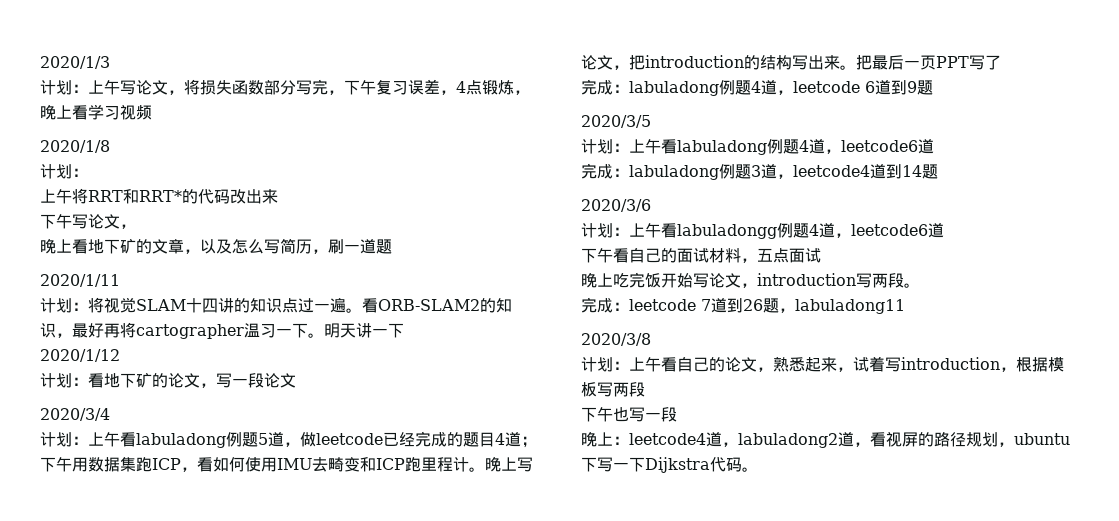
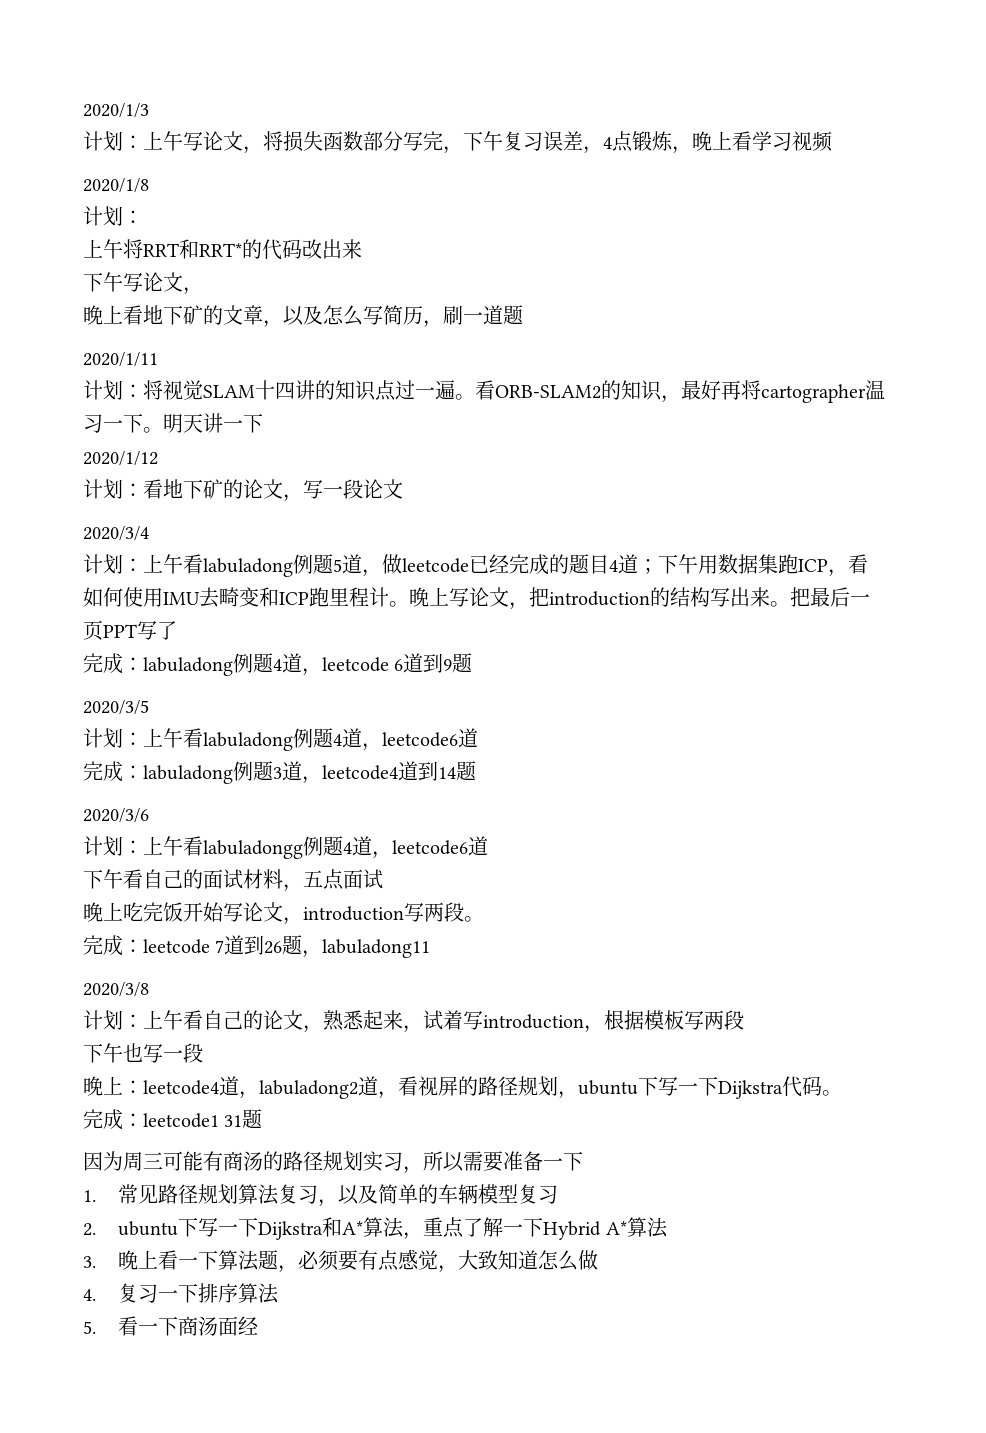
(758, 469) none -> [83,1109,263,1130] [83,1151,583,1174] [83,1184,559,1207] [83,1217,668,1240] [83,1249,599,1273] [83,1283,280,1304] [83,1316,259,1336] // 完成：leetcode1 31题 // 因为周三可能有商汤的路径规划实习，所以需要准备一下 // 1.常见路径规划算法复习，以及简单的车辆模型复习 // 2. ubuntu下写一下Dijkstra和A*算法，重点了解一下Hybrid A*算法 // 3.晚上看一下算法题，必须要有点感觉，大致知道怎么做 // 4.复习一下排序算法 // 5.看一下商汤面经

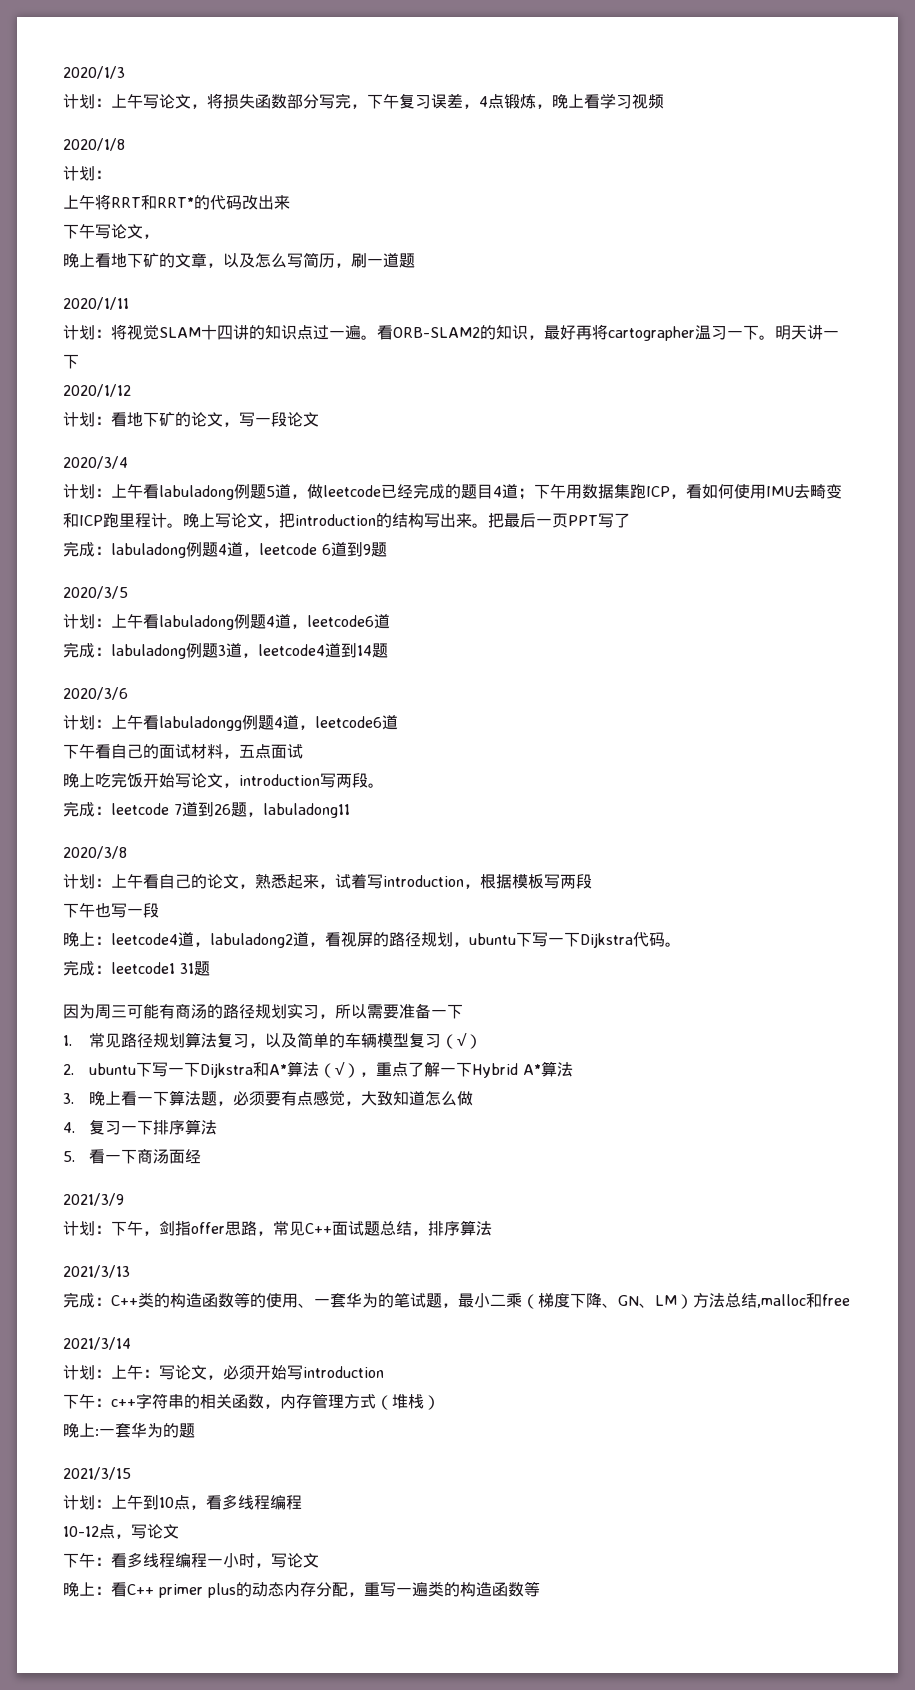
(559, 1194) none -> [440,1033,482,1049] （√）
(405, 1227) none -> [318,1062,360,1078] （√）
(259, 1325) none -> [63,1193,124,1206] [63,1220,492,1236] [63,1265,130,1278] [63,1292,850,1309] [63,1337,131,1350] [63,1365,384,1380] [63,1393,440,1410] [63,1422,195,1438] [63,1467,131,1480] [63,1494,302,1510] [63,1524,179,1539] [63,1552,319,1568] [63,1581,540,1598] // 2021/3/9 // 计划：下午，剑指offer思路，常见C++面试题总结，排序算法 // 2021/3/13 // 完成：C++类的构造函数等的使用、一套华为的笔试题，最小二乘（梯度下降、GN、LM）方法总结,malloc和free // 2021/3/14 // 计划：上午：写论文，必须开始写introduction // 下午：c++字符串的相关函数，内存管理方式（堆栈） // 晚上:一套华为的题 // 2021/3/15 // 计划：上午到10点，看多线程编程 // 10-12点，写论文 // 下午：看多线程编程一小时，写论文 // 晚上：看C++ primer plus的动态内存分配，重写一遍类的构造函数等

